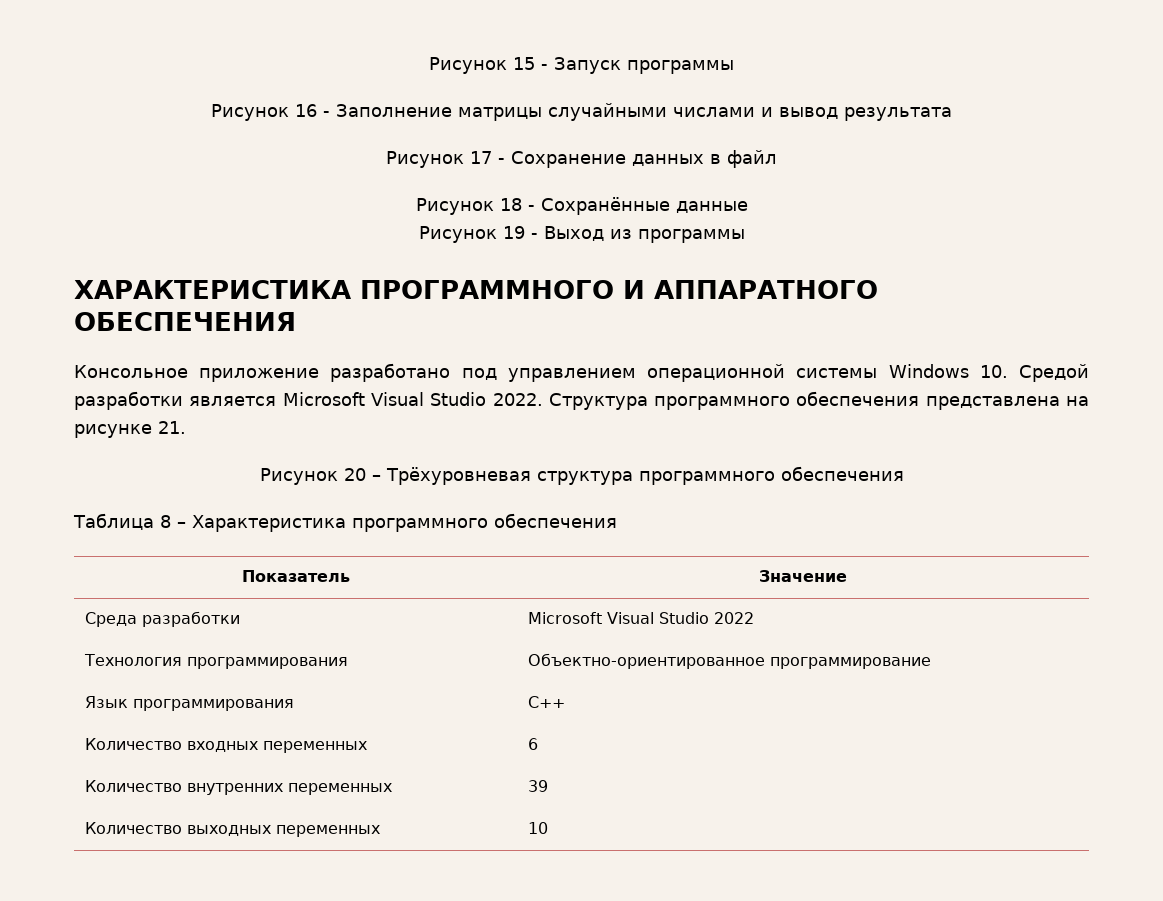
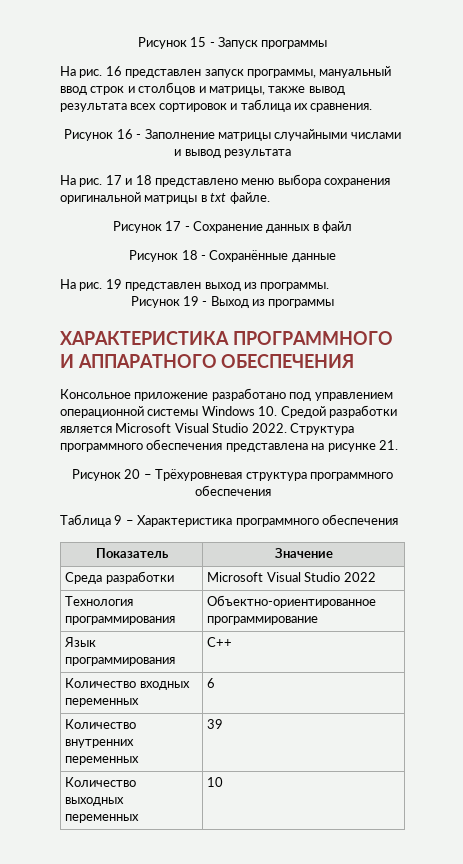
(734, 67) none -> [60,66,392,78] [60,82,345,95] [60,99,373,112] // На рис. 16 представлен запуск программы, мануальный ввод строк и столбцов и матрицы, также вывод результата всех сортировок и таблица их сравнения.
(952, 114) none -> [60,174,390,187] [60,192,270,204] // На рис. 17 и 18 представлено меню выбора сохранения оригинальной матрицы в txt файле.
(748, 207) none -> [60,279,330,291] // На рис. 19 представлен выход из программы.
[160,515,171,528] 8 -> [114,515,123,525] 9

